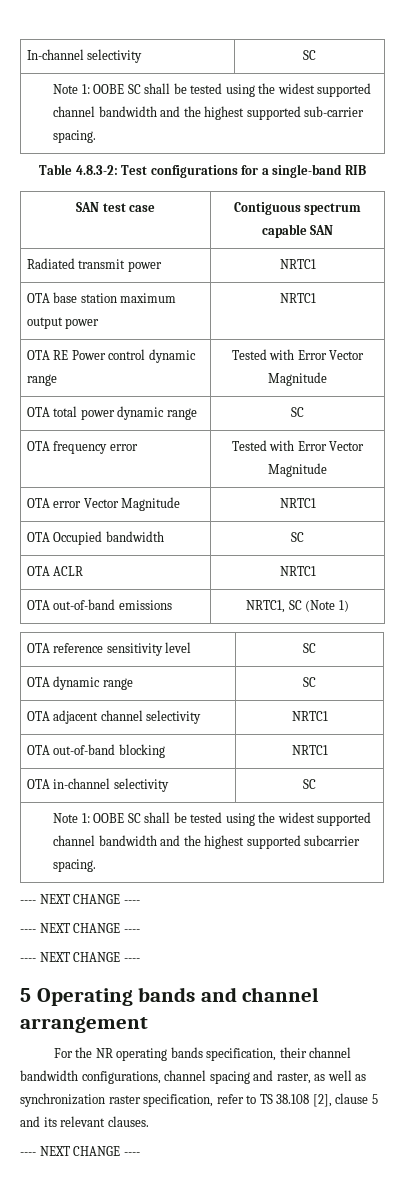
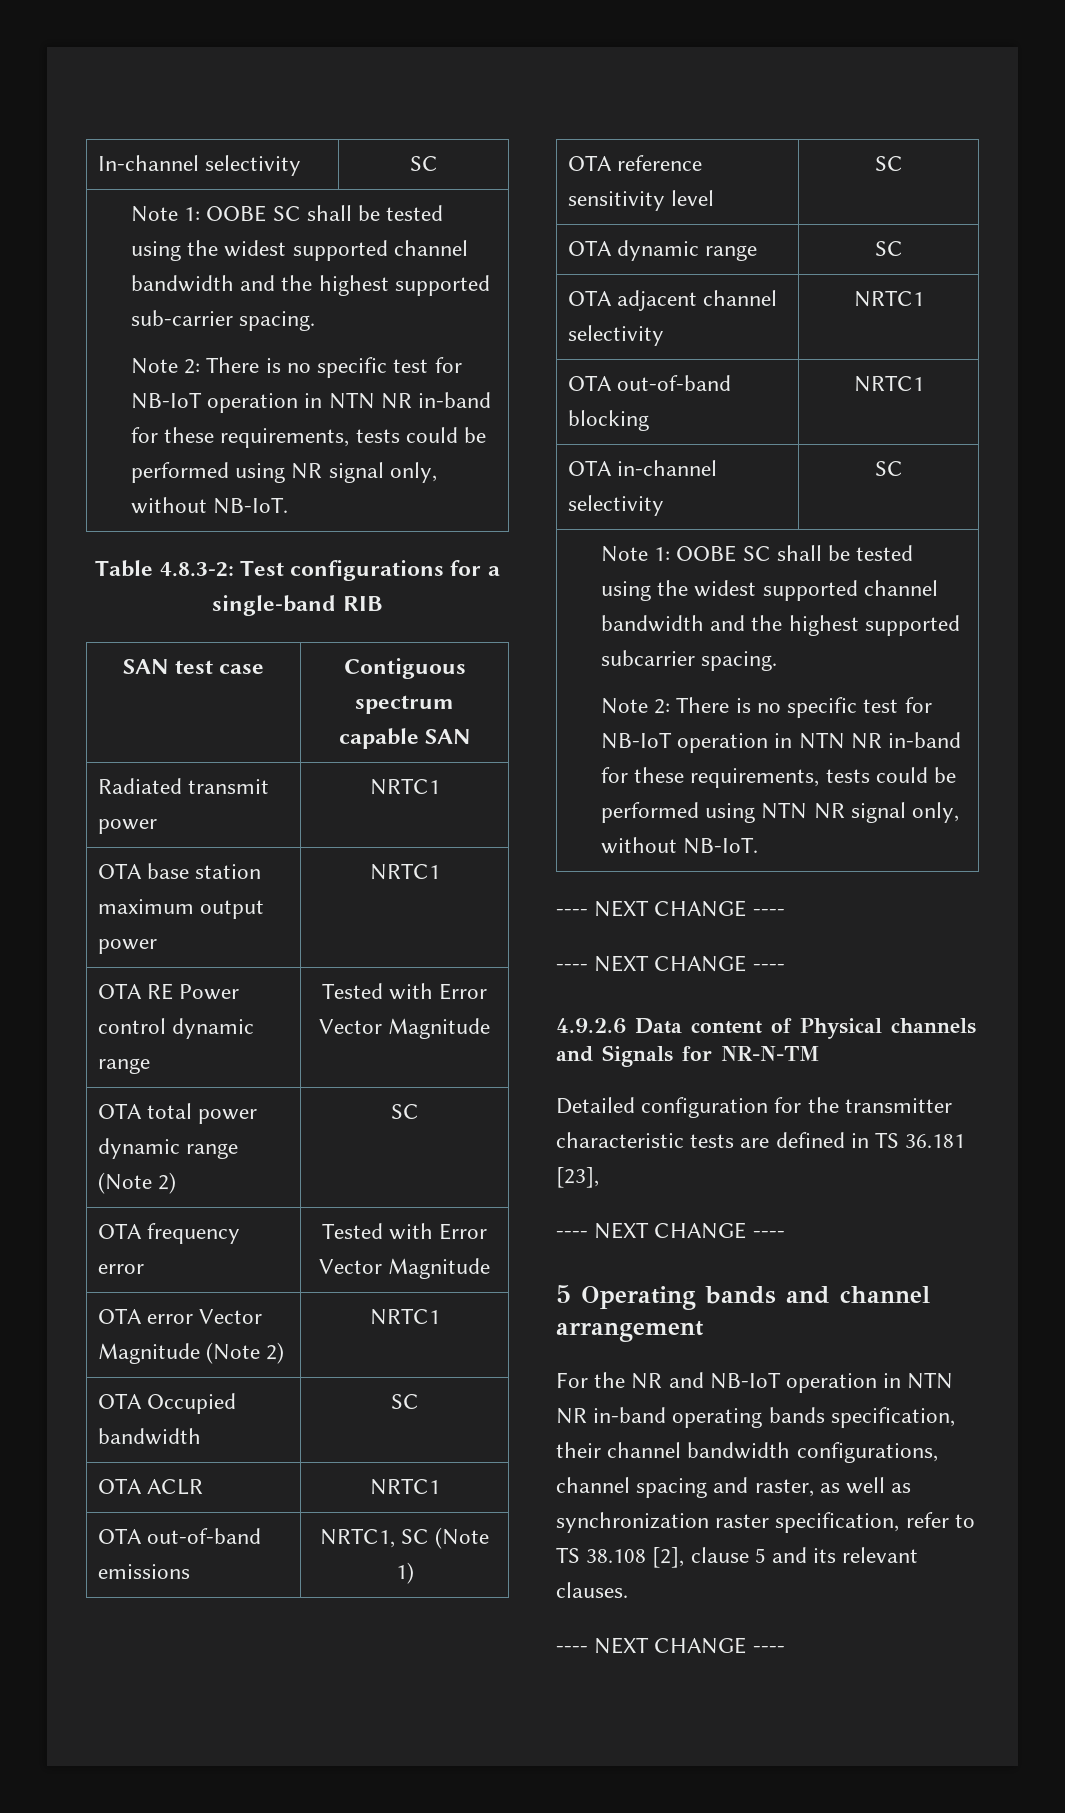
(97, 136) none -> [131,357,462,378] [131,392,492,413] [131,427,487,448] [131,462,437,483] [131,497,289,514] // Note 2: There is no specific test for NB-IoT operation in NTN NR in-band for these requirements, tests could be performed using NR signal only, without NB-IoT.
(197, 414) none -> [98,1172,177,1194] (Note 2)
(181, 504) none -> [206,1342,285,1364] (Note 2)
[20,894,140,904] [20,923,140,933] // ---- NEXT CHANGE ---- // ---- NEXT CHANGE ---- -> [601,697,932,718] [601,732,962,753] [601,767,957,788] [601,802,960,823] [601,837,759,854] [556,900,785,917] [556,955,785,972] [556,1018,976,1039] [556,1045,820,1067] [556,1097,952,1118] [556,1132,966,1148] [556,1167,599,1188] // Note 2: There is no specific test for NB-IoT operation in NTN NR in-band for these requirements, tests could be performed using NTN NR signal only, without NB-IoT. // ---- NEXT CHANGE ---- // ---- NEXT CHANGE ---- // 4.9.2.6 Data content of Physical channels and Signals for NR-N-TM // Detailed configuration for the transmitter characteristic tests are defined in TS 36.181 [23],
(113, 1053) none -> [668,1372,954,1393] [556,1407,667,1424] and NB-IoT operation in NTN NR in-band

